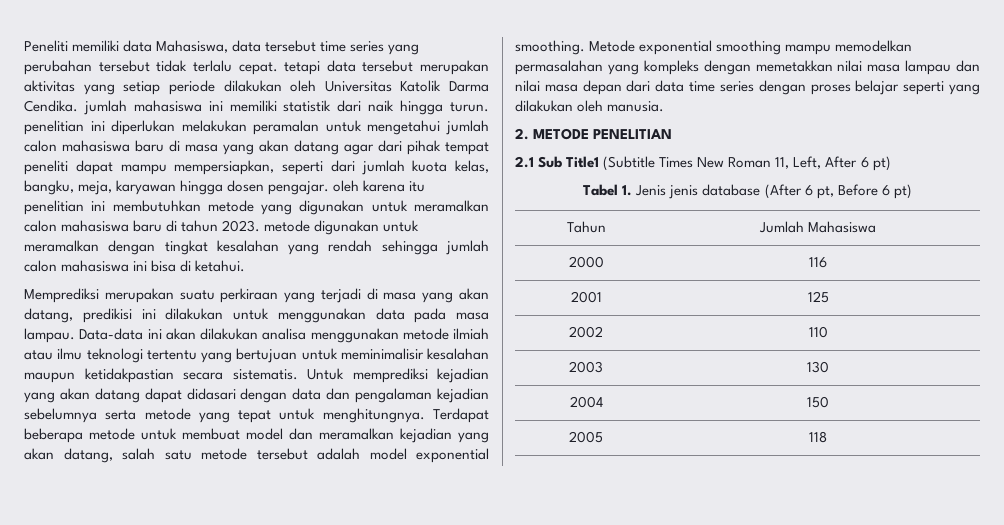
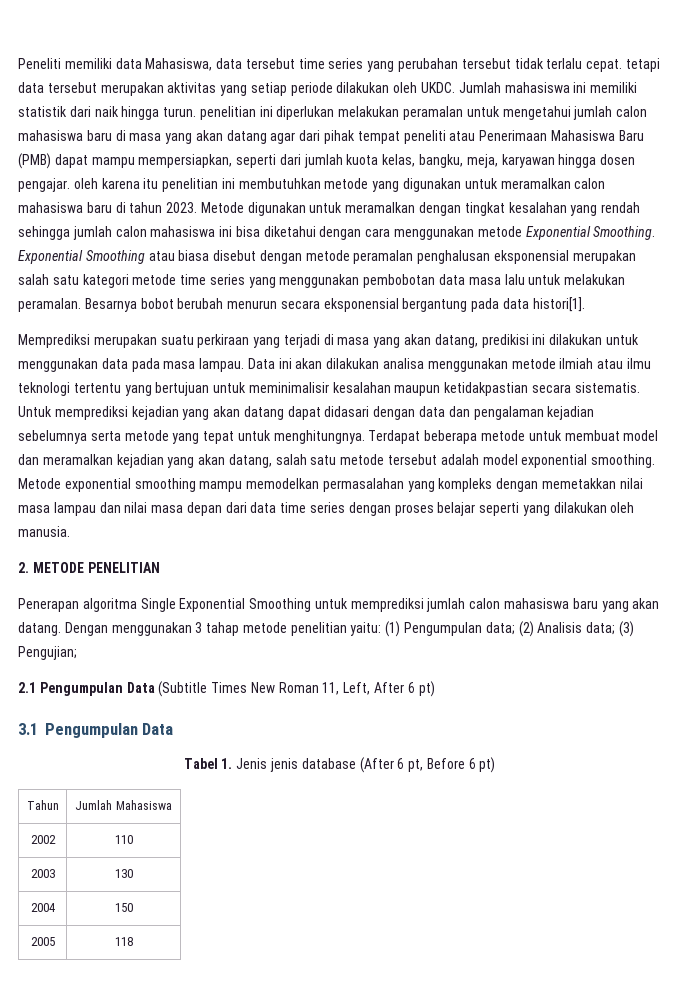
[324,80,489,92] [24,100,127,115] Universitas Katolik Darma Cendika. jumlah -> [421,82,501,93] UKDC. Jumlah
(68, 167) none -> [449,130,644,141] [18,153,51,169] atau Penerimaan Mahasiswa Baru (PMB)
[264,220,311,232] metode -> [200,202,244,213] Metode
[180,260,246,272] di ketahui. -> [263,226,656,240] [18,250,636,264] [18,274,626,288] [18,297,585,312] diketahui dengan cara menggunakan metode Exponential Smoothing. Exponential Smoothing atau biasa disebut dengan metode peramalan penghalusan eksponensial merupakan salah satu kategori metode time series yang menggunakan pembobotan data masa lalu untuk melakukan peramalan. Besarnya bobot berubah menurun secara eksponensial bergantung pada data histori[1].
[79,328,144,340] Data-data -> [247,358,275,369] Data
(673, 134) none -> [18,598,660,612] [18,621,634,637] [18,646,77,660] // Penerapan algoritma Single Exponential Smoothing untuk memprediksi jumlah calon mahasiswa baru yang akan datang. Dengan menggunakan 3 tahap metode penelitian yaitu: (1) Pengumpulan data; (2) Analisis data; (3) Pengujian;
[538,156,600,168] Sub Title1 -> [39,682,155,696] Pengumpulan Data
(891, 163) none -> [18,723,174,738] // 3.1 Pengumpulan Data
[568,256,604,268] [809,257,827,268] [570,291,602,303] [807,291,829,303] // 2000 | 116 // 2001 | 125 -> (172, 805) none

